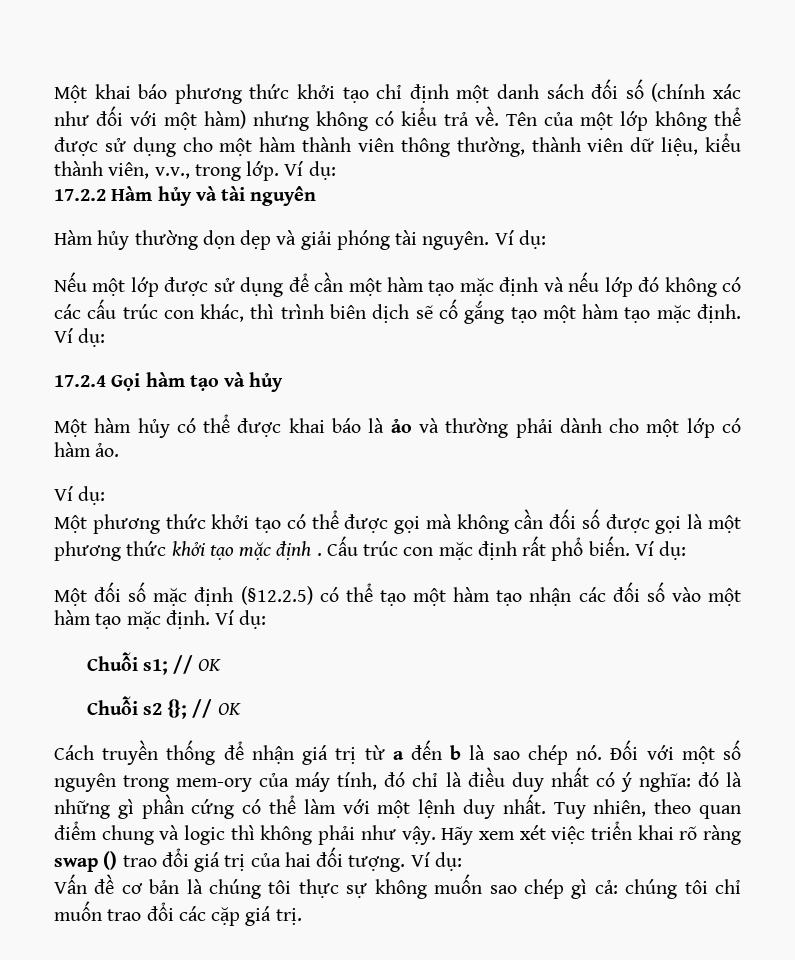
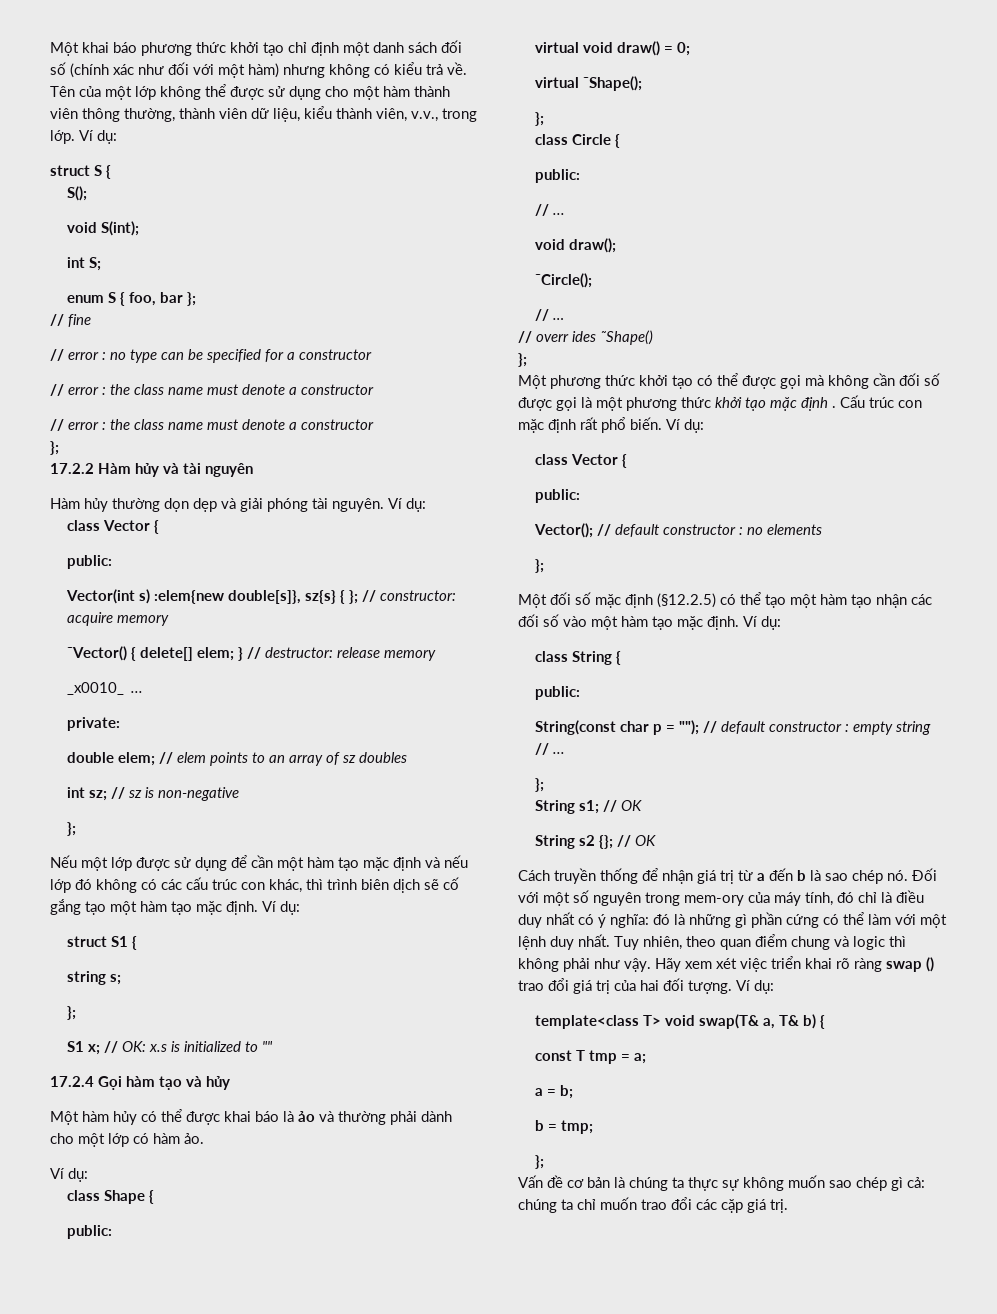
(336, 170) none -> [50,165,111,179] [66,186,87,201] [66,221,139,236] [66,257,101,271] [66,292,196,306] [50,314,91,327] [50,349,372,363] [50,384,374,396] [50,419,374,431] [50,441,59,455] // struct S { // S(); // void S(int); // int S; // enum S { foo, bar }; // // fine // // error : no type can be specified for a constructor // // error : the class name must denote a constructor // // error : the class name must denote a constructor // };
(546, 239) none -> [66,520,159,534] [66,555,112,569] [65,589,456,604] [66,612,169,626] [66,646,436,661] [66,682,143,695] [66,717,120,731] [66,752,407,766] [66,787,239,801] [66,822,76,836] // class Vector { // public: // Vector(int s) :elem{new double[s]}, sz{s} { }; // constructor: acquire memory // ˜Vector() { delete[] elem; } // destructor: release memory // _x0010_ ... // private: // double elem; // elem points to an array of sz doubles // int sz; // sz is non-negative // };
(106, 337) none -> [66,936,137,950] [66,971,121,985] [66,1006,76,1020] [66,1041,273,1055] // struct S1 { // string s; // }; // S1 x; // OK: x.s is initialized to ""
(106, 495) none -> [66,1190,154,1204] [66,1225,112,1239] [534,41,690,56] [534,76,642,91] [534,112,544,126] [534,134,620,148] [534,169,580,183] [534,204,565,216] [534,238,616,253] [534,273,592,288] [534,309,564,321] [518,330,653,345] [518,353,527,367] // class Shape { // public: // virtual void draw() = 0; // virtual ˜Shape(); // }; // class Circle { // public: // // ... // void draw(); // ˜Circle(); // // … // // overr ides ˜Shape() // };
(687, 550) none -> [534,454,627,468] [534,489,580,503] [533,523,822,538] [534,559,544,573] // class Vector { // public: // Vector(); // default constructor : no elements // };
[86,652,138,671] Chuỗi -> [534,651,621,665] [534,686,580,700] [534,720,931,735] [534,743,565,755] [534,778,544,792] [534,800,575,814] class String { // public: // String(const char p = ""); // default constructor : empty string // ... // }; // String
[86,696,138,715] Chuỗi -> [534,835,575,849] String
(462, 861) none -> [534,1014,825,1029] [534,1050,646,1064] [534,1085,573,1099] [534,1120,593,1134] [534,1155,544,1169] // template<class T> void swap(T& a, T& b) { // const T tmp = a; // a = b; // b = tmp; // };
[268,880,292,894] tôi -> [672,1177,684,1188] ta
[684,880,708,894] tôi -> [561,1199,573,1210] ta

